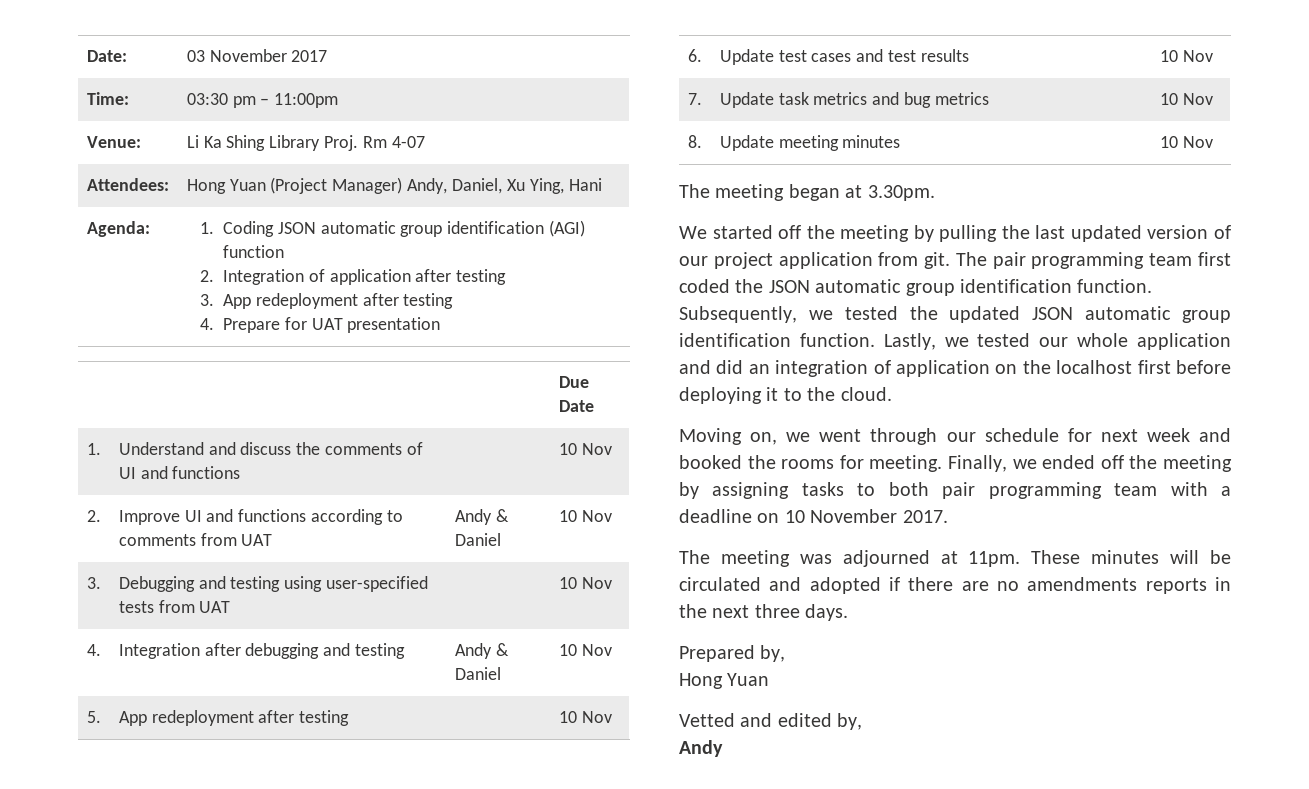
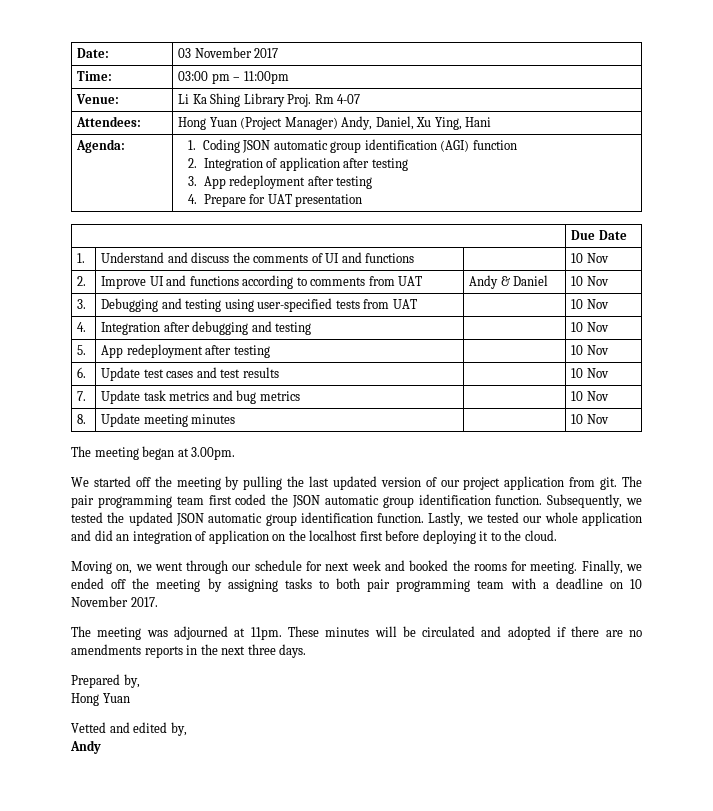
[186,93,228,105] 03:30 -> [178,71,209,81] 03:00
[454,643,509,659] [454,667,501,680] Andy & Daniel -> (312, 328) none
[867,185,935,201] 3.30pm. -> [191,447,236,460] 3.00pm.

